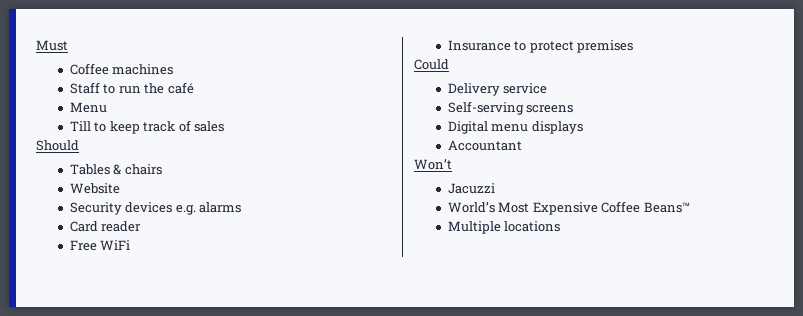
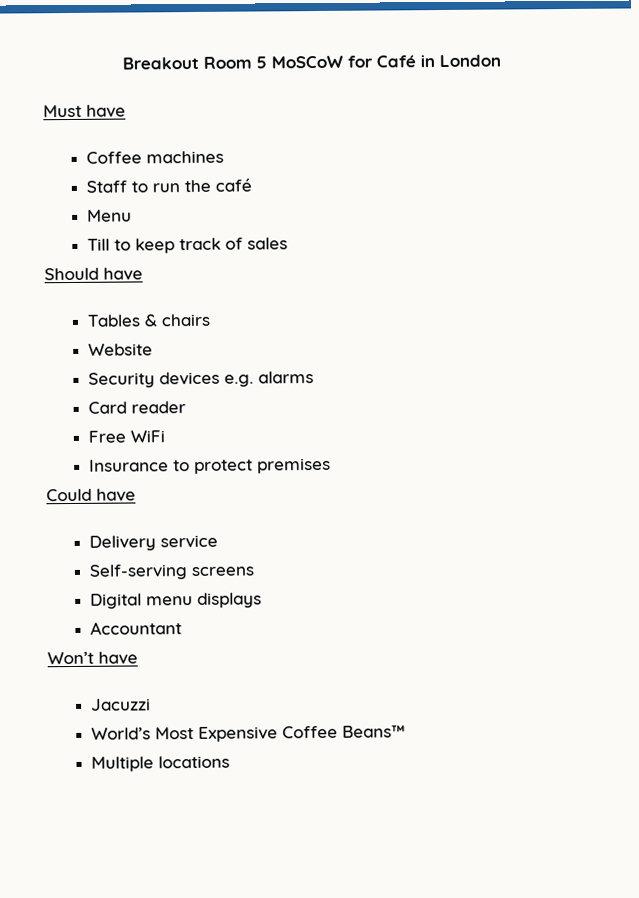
(36, 45) none -> [121,54,501,70] Breakout Room 5 MoSCoW for Café in London //
(68, 45) none -> [86,104,126,118] have
(79, 145) none -> [103,267,143,281] have
(449, 64) none -> [96,488,136,502] have
(452, 164) none -> [98,651,138,665] have

